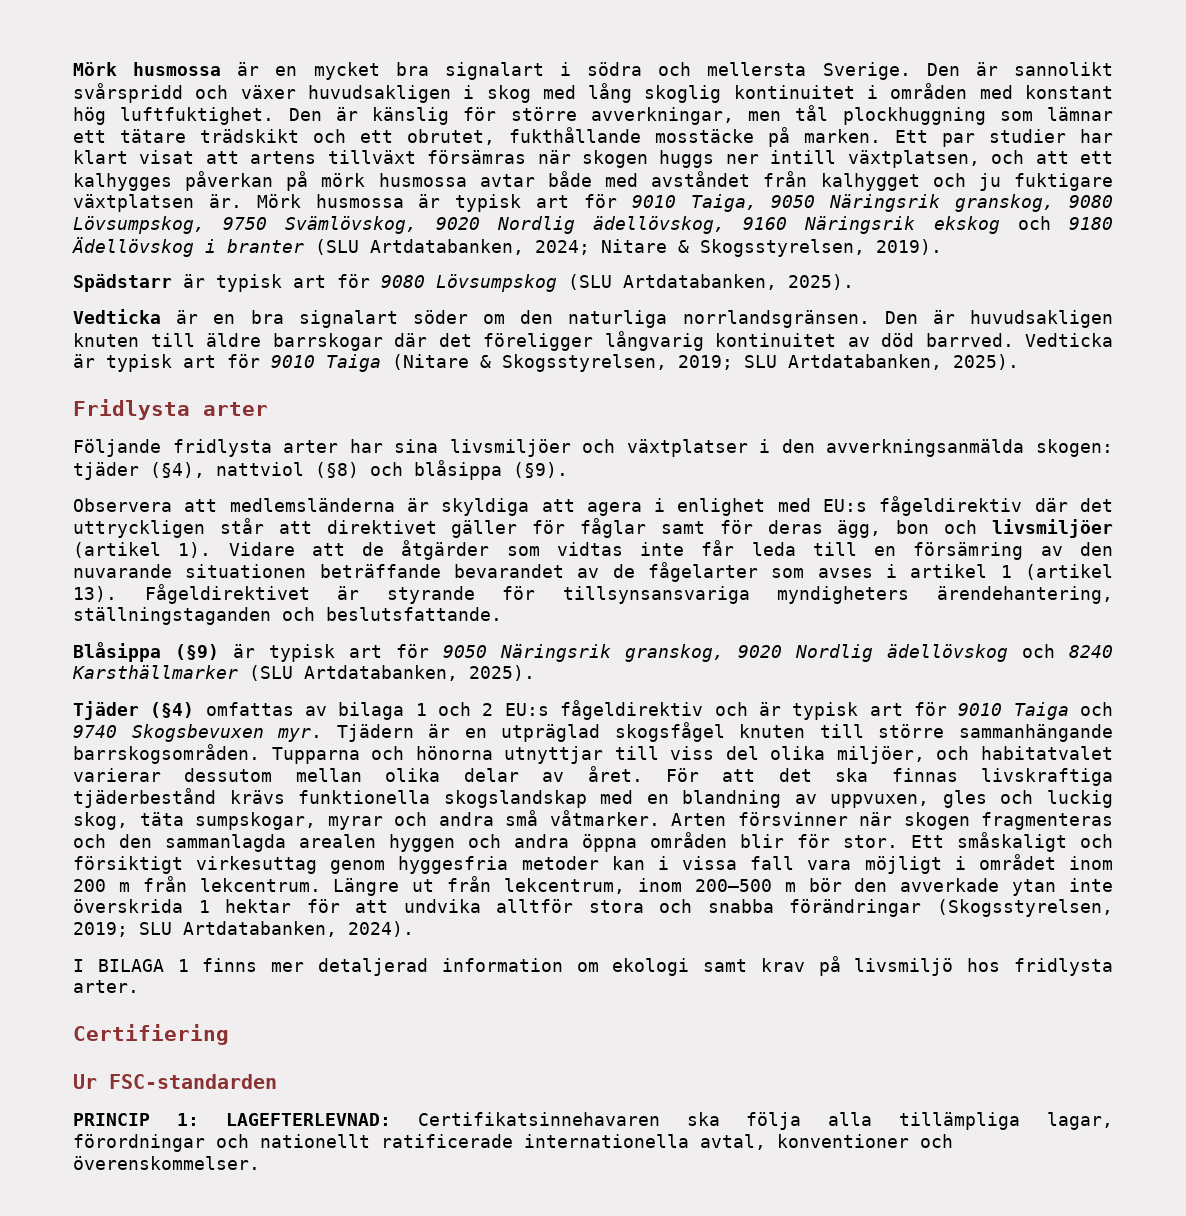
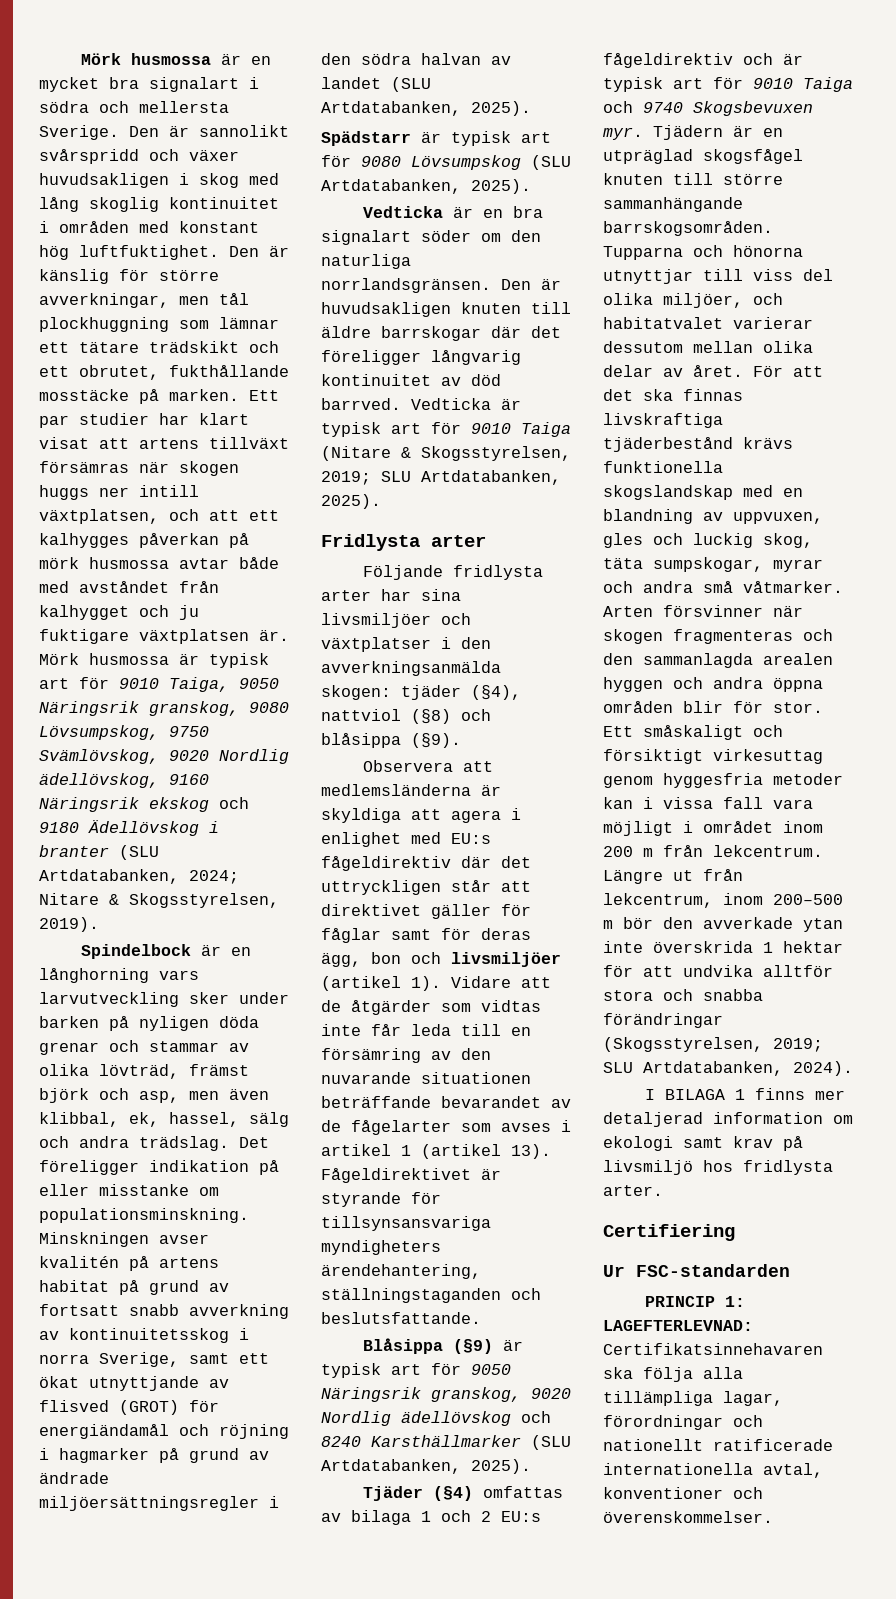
(942, 247) none -> [80,944,251,959] [39,968,199,983] [39,992,289,1007] [39,1016,259,1031] [39,1040,249,1055] [39,1064,249,1079] [39,1088,269,1103] [39,1112,289,1127] [39,1136,269,1151] [39,1160,279,1175] [39,1184,219,1196] [39,1208,249,1223] [39,1232,209,1247] [39,1256,219,1271] [39,1280,229,1295] [39,1304,289,1319] [39,1328,249,1343] [39,1352,269,1367] [39,1376,229,1391] [39,1400,219,1415] [39,1424,289,1439] [39,1448,269,1463] [39,1472,109,1484] [39,1496,279,1511] [321,53,511,65] [321,77,431,92] [321,101,531,116] // Spindelbock är en långhorning vars larvutveckling sker under barken på nyligen döda grenar och stammar av olika lövträd, främst björk och asp, men även klibbal, ek, hassel, sälg och andra trädslag. Det föreligger indikation på eller misstanke om populationsminskning. Minskningen avser kvalitén på artens habitat på grund av fortsatt snabb avverkning av kontinuitetsskog i norra Sverige, samt ett ökat utnyttjande av flisved (GROT) för energiändamål och röjning i hagmarker på grund av ändrade miljöersättningsregler i den södra halvan av landet (SLU Artdatabanken, 2025).

